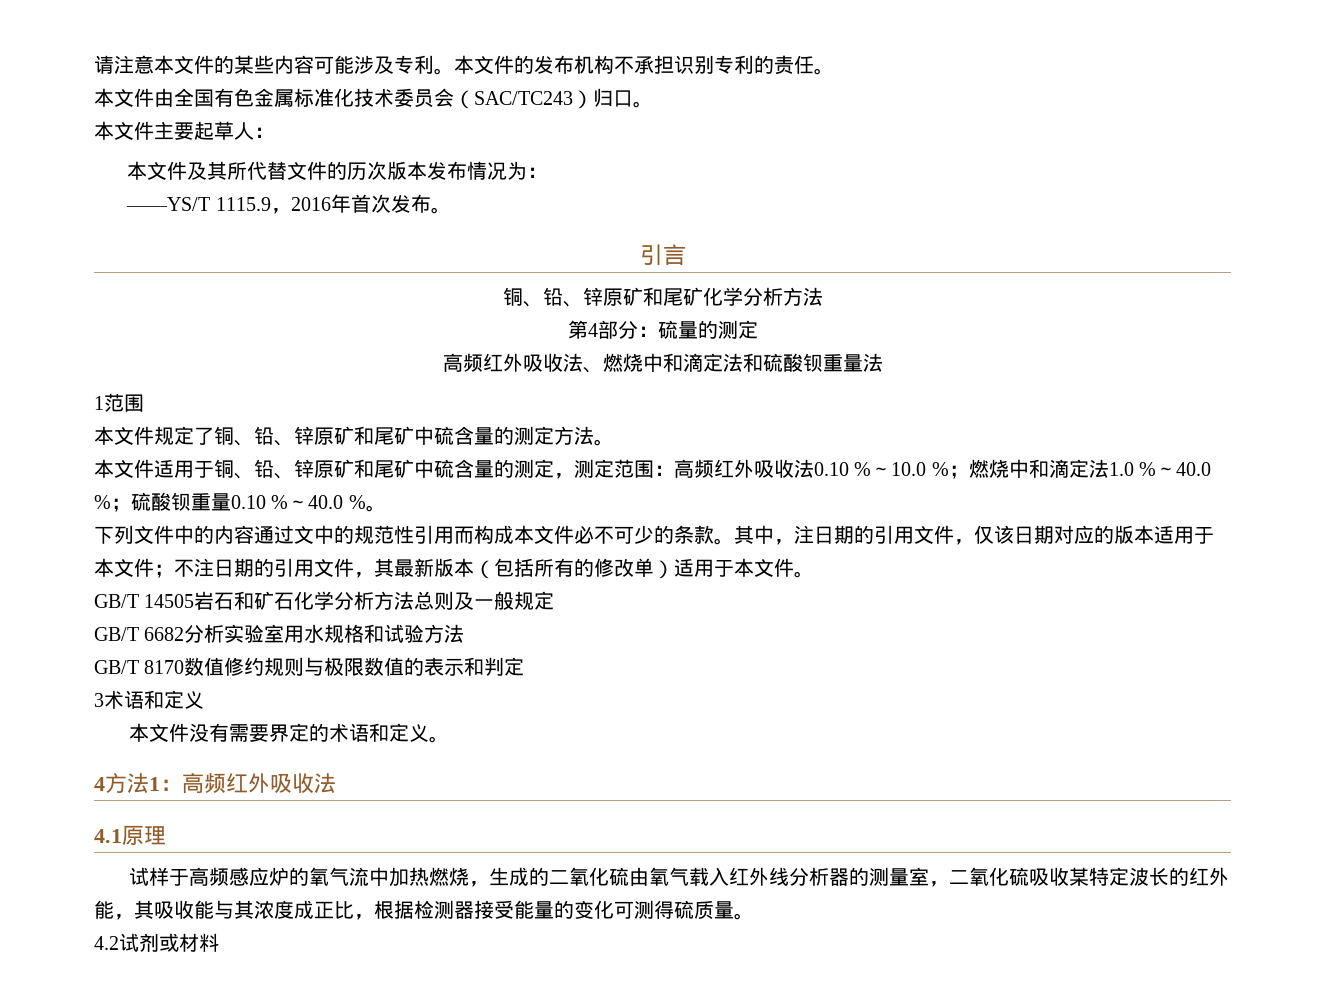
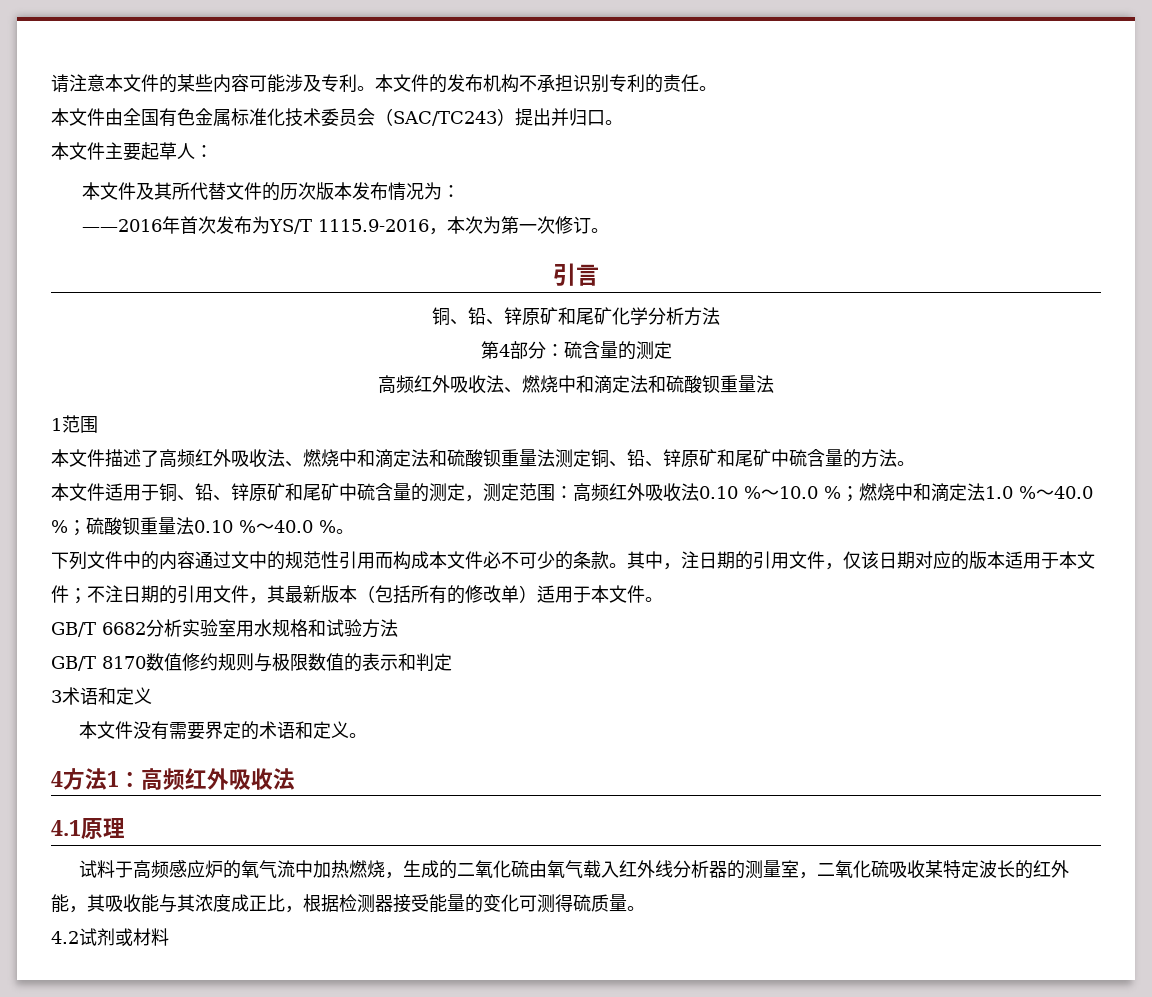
(593, 99) none -> [515,108,569,126] 提出并
[126,194,431,214] ——YS/T 1115.9，2016年首次发布 -> [82,216,592,235] ——2016年首次发布为YS/T 1115.9-2016，本次为第一次修订
(678, 329) none -> [581,341,600,359] 含
[154,426,554,446] 规定了铜、铅、锌原矿和尾矿中硫含量的测定 -> [105,449,861,468] 描述了高频红外吸收法、燃烧中和滴定法和硫酸钡重量法测定铜、铅、锌原矿和尾矿中硫含量的
(231, 502) none -> [176,517,194,535] 法
[94,591,555,610] // GB/T 14505岩石和矿石化学分析方法总则及一般规定 -> (663, 599) none
[148,867,169,886] 样 -> [96,860,115,878] 料

